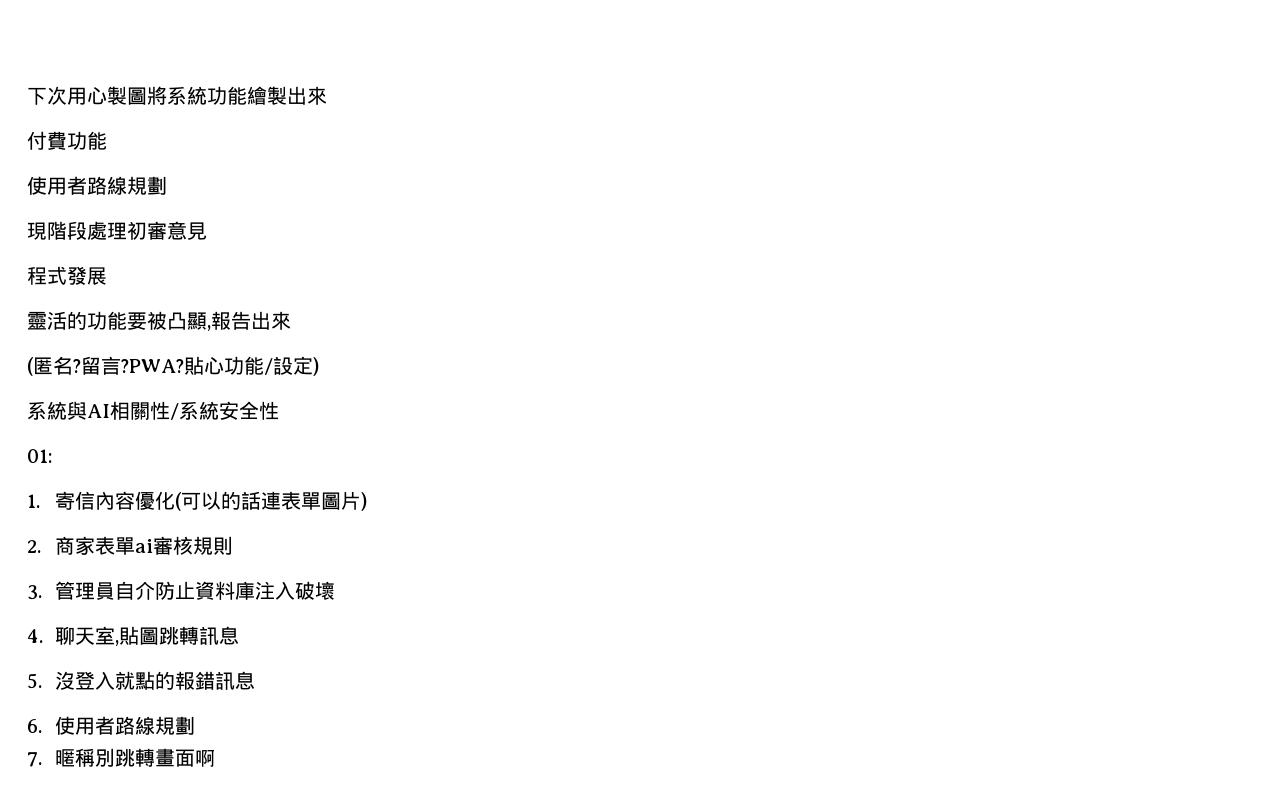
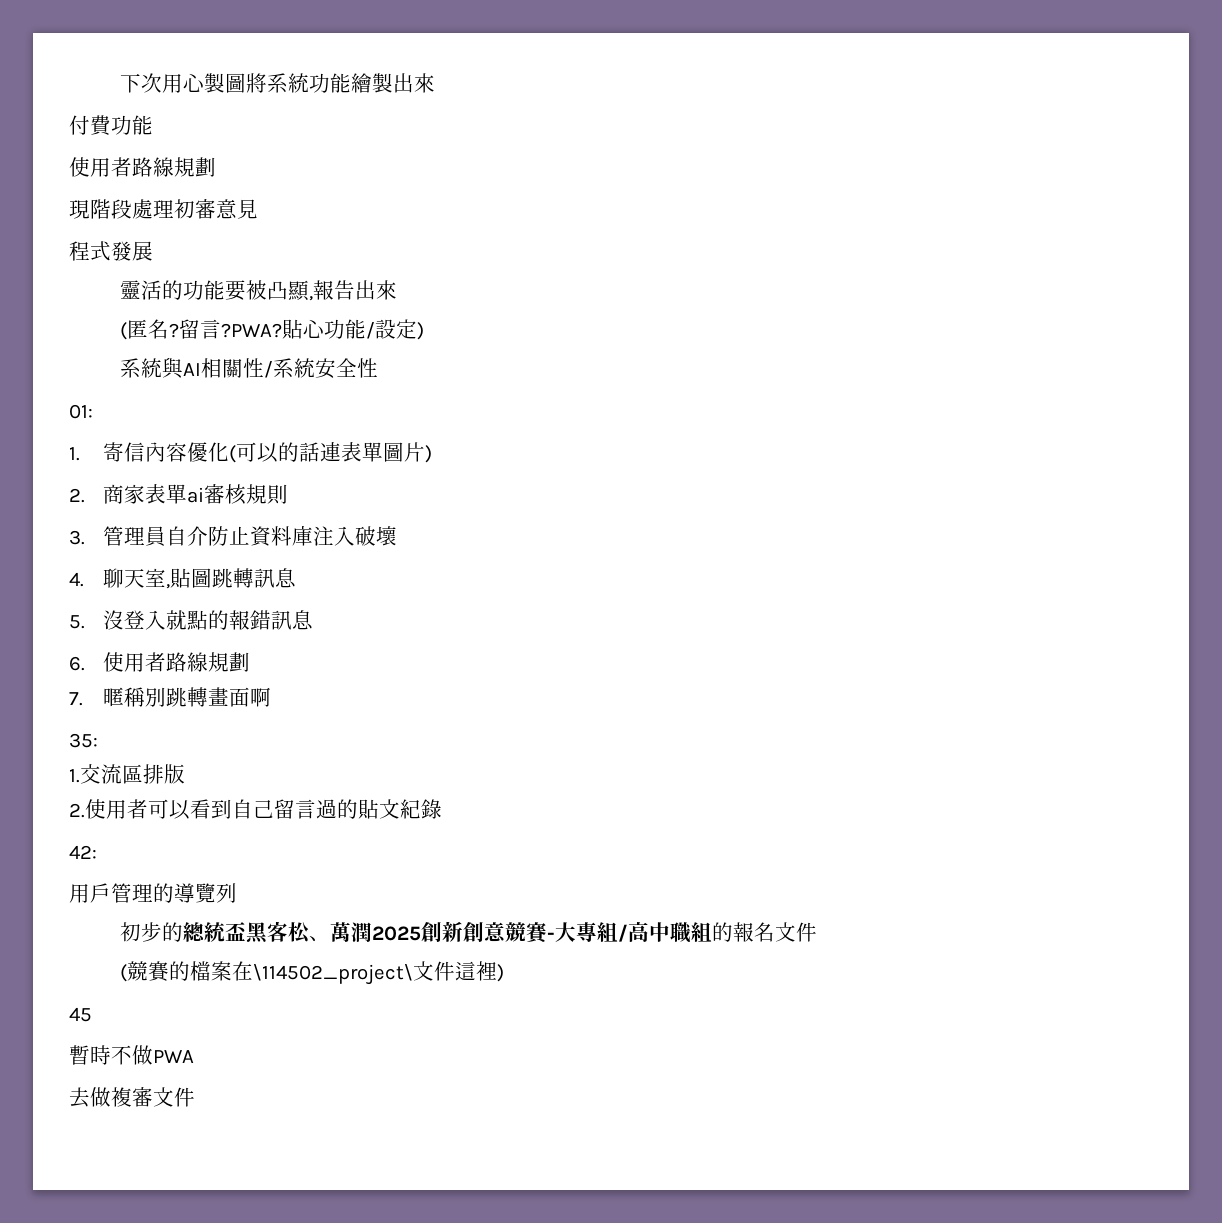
(216, 758) none -> [69,733,98,748] [69,764,185,784] [69,799,442,820] [69,845,97,859] [69,883,237,903] [119,921,817,944] [119,961,504,985] [69,1007,92,1022] [69,1045,194,1065] [69,1087,195,1108] // 35: // 1.交流區排版 // 2.使用者可以看到自己留言過的貼文紀錄 // 42: // 用戶管理的導覽列 // 初步的總統盃黑客松、萬潤2025創新創意競賽-大專組/高中職組的報名文件 // (競賽的檔案在\114502_project\文件這裡) // 45 // 暫時不做PWA // 去做複審文件

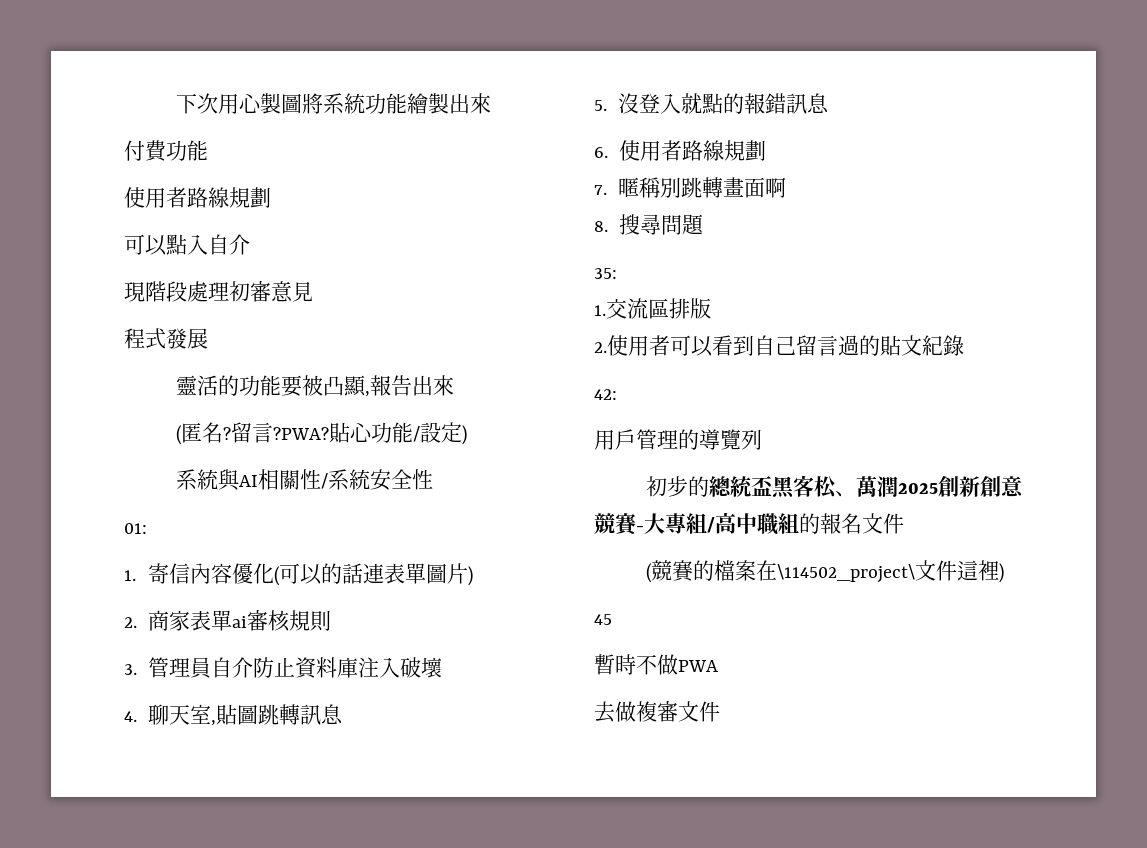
(216, 167) none -> [124,234,250,256] // 可以點入自介
(272, 697) none -> [594,214,704,235] // 8.搜尋問題

